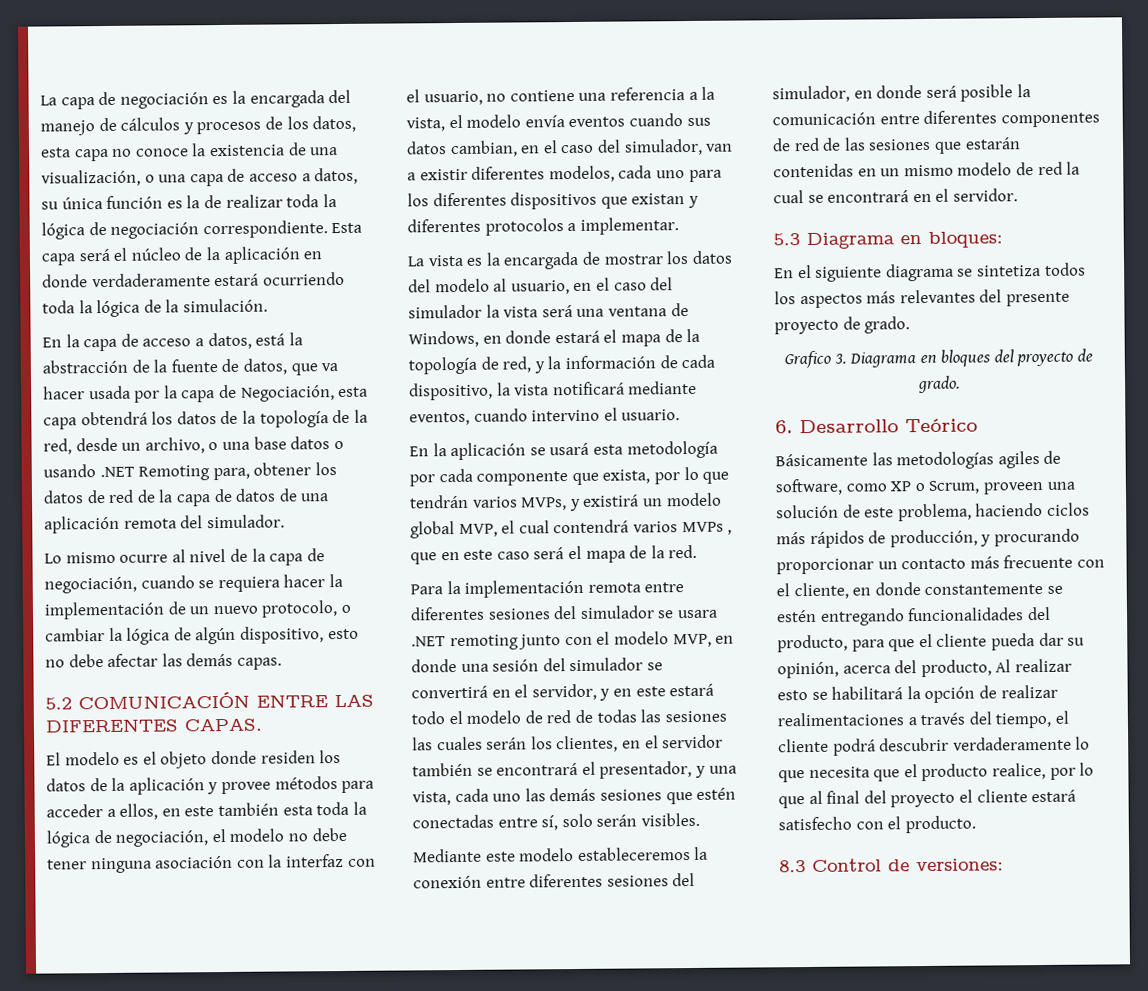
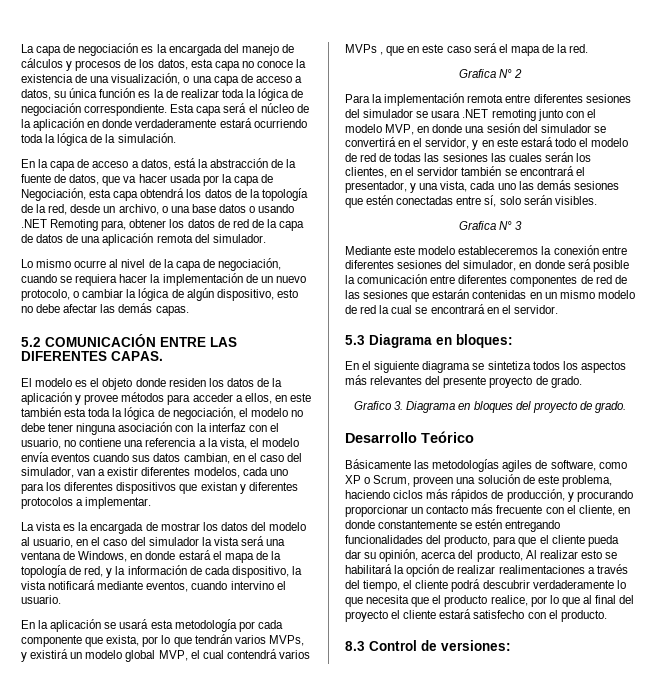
(698, 551) none -> [458,69,523,78] // Grafica N° 2
(700, 819) none -> [458,221,523,230] // Grafica N° 3
[775,420,793,434] 6. -> (626, 407) none

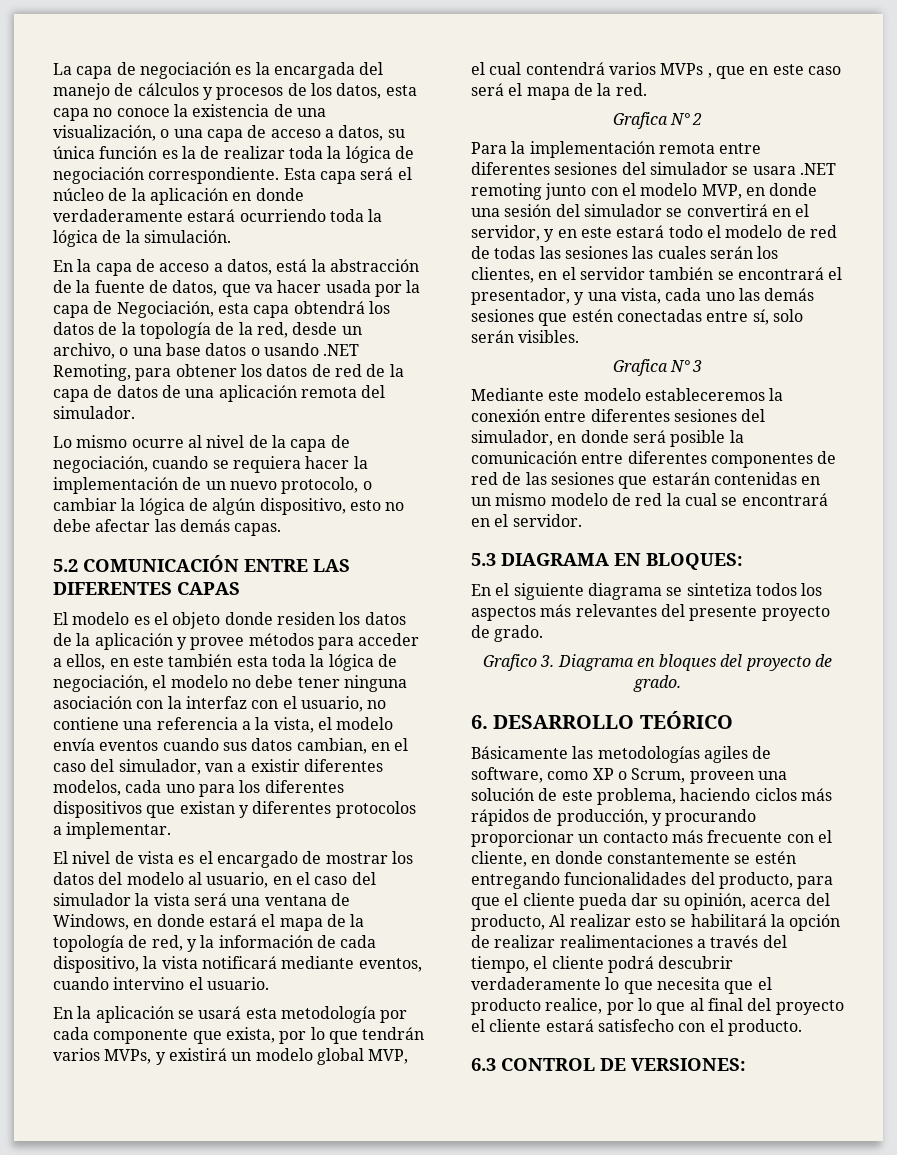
[50,219,127,231] Remoting para, -> [53,364,172,381] Remoting, para
[111,351,163,361] CAPAS. -> [177,582,240,595] CAPAS
[21,522,144,534] La vista es la encargada -> [53,851,298,868] El nivel de vista es el encargado
[369,334,513,348] Diagrama en bloques: -> [501,553,743,570] DIAGRAMA EN BLOQUES:
[345,431,474,443] Desarrollo Teórico -> [471,711,733,729] 6. DESARROLLO TEÓRICO
[345,640,511,651] 8.3 Control de versiones: -> [471,1058,746,1071] 6.3 CONTROL DE VERSIONES:

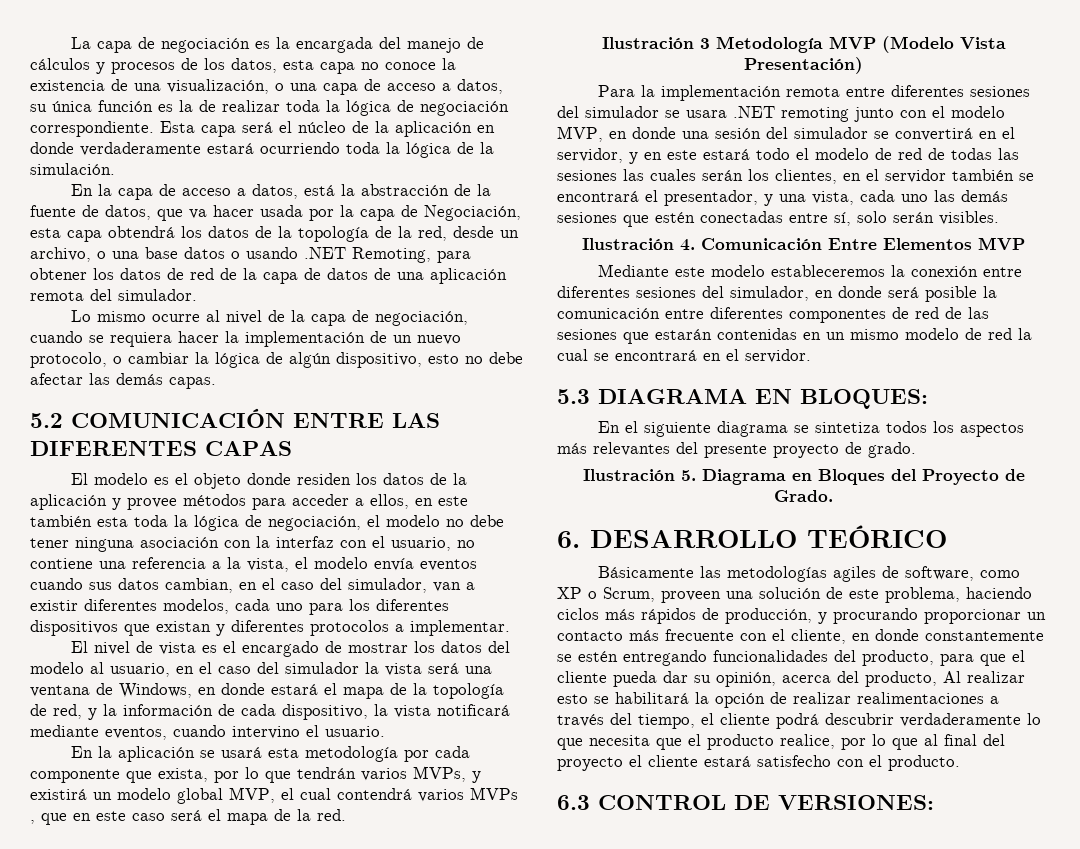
[612,112,703,129] Grafica N° 2 -> [601,36,1006,53] [744,57,863,74] Ilustración 3 Metodología MVP (Modelo Vista Presentación)
[612,359,703,376] Grafica N° 3 -> [582,237,1025,251] Ilustración 4. Comunicación Entre Elementos MVP
[482,654,833,671] [633,675,681,692] Grafico 3. Diagrama en bloques del proyecto de grado. -> [582,469,1025,485] [774,490,833,502] Ilustración 5. Diagrama en Bloques del Proyecto de Grado.

